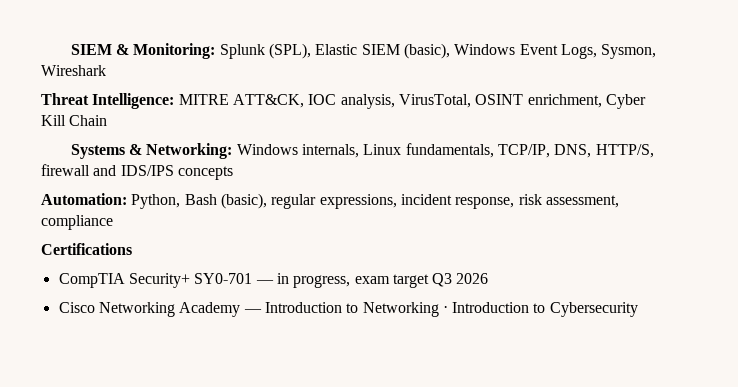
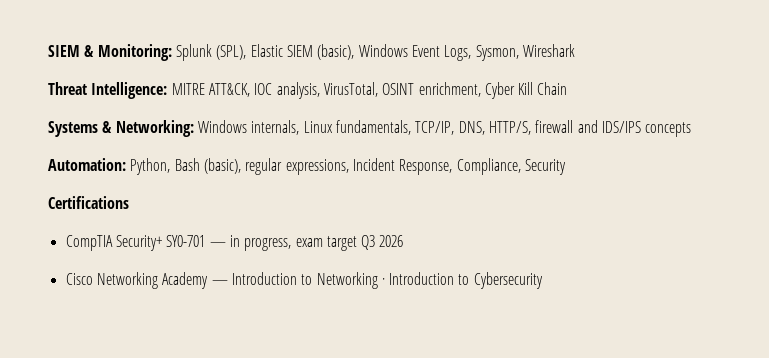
[400,194,619,209] [41,215,113,230] incident response, risk assessment, compliance -> [352,158,566,175] Incident Response, Compliance, Security

